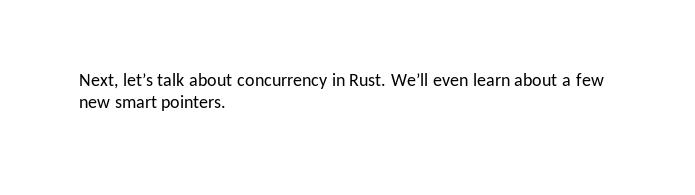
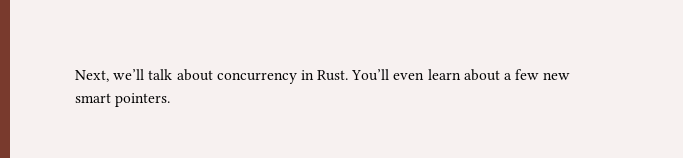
[122,73,153,86] let’s -> [113,69,145,80] we’ll
[391,73,429,86] We’ll -> [351,69,390,81] You’ll

